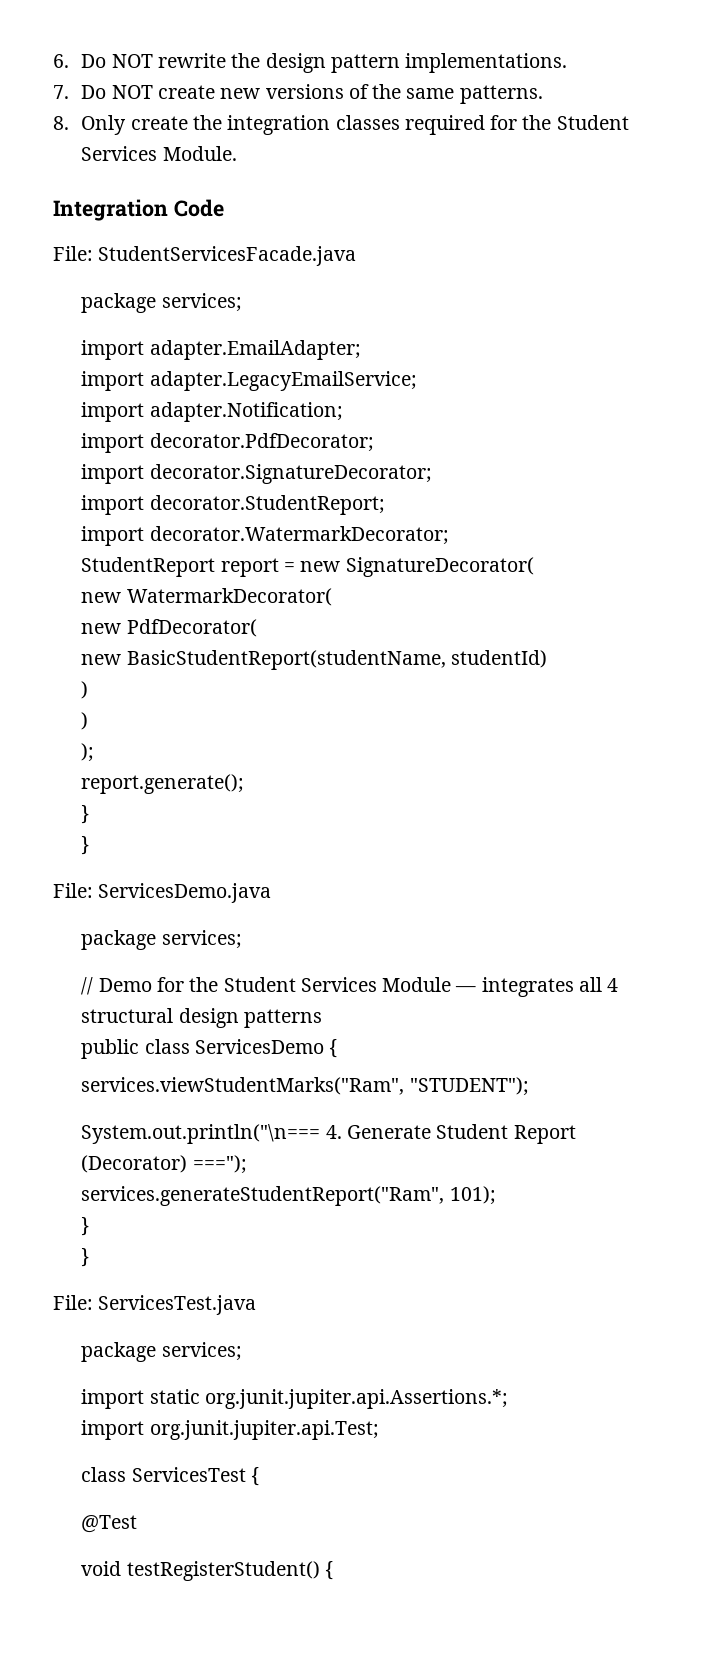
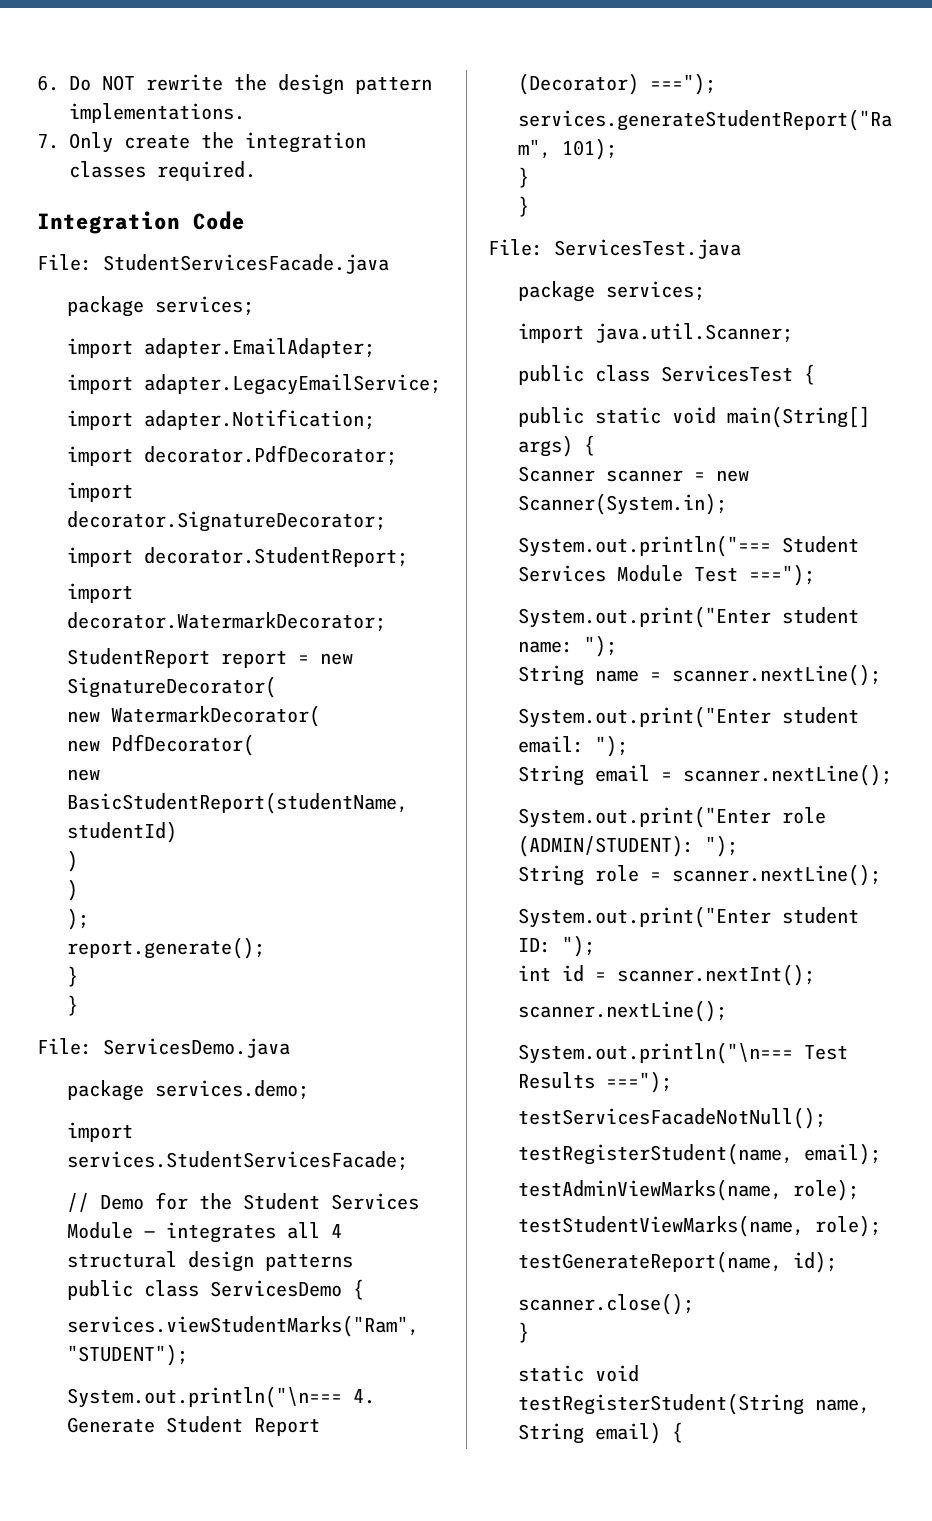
[81,84,543,104] [53,116,69,130] Do NOT create new versions of the same patterns. // 8. -> (59, 141) none
[404,115,629,135] [81,146,237,161] required for the Student Services Module. -> [157,161,256,181] required.
[161,930,242,949] services; -> [154,1080,309,1100] [66,1122,133,1142] [66,1151,408,1171] services.demo; // import services.StudentServicesFacade;
[149,1389,508,1409] [81,1420,379,1440] static org.junit.jupiter.api.Assertions.*; // import org.junit.jupiter.api.Test; // -> [594,323,793,343] [517,365,584,385] java.util.Scanner; // public
[81,1515,138,1533] [81,1561,320,1581] @Test // void testRegisterStudent() -> [517,406,870,428] [517,435,595,457] [517,466,749,482] [517,493,727,515] [517,535,859,557] [517,564,815,586] [517,606,859,628] [517,635,617,657] [517,664,881,686] [517,706,859,728] [517,735,628,757] [517,764,892,786] [517,806,826,828] [517,835,738,857] [517,864,881,886] [517,906,859,928] [517,935,595,957] [517,964,815,986] [517,1000,727,1022] [517,1042,848,1064] [517,1071,672,1093] [517,1107,826,1129] [517,1143,881,1165] [517,1179,859,1201] [517,1215,881,1237] [517,1251,837,1273] [517,1293,694,1315] [517,1322,529,1343] [517,1365,639,1382] [517,1393,870,1415] [517,1422,661,1444] public static void main(String[] args) { // Scanner scanner = new Scanner(System.in); // System.out.println("=== Student Services Module Test ==="); // System.out.print("Enter student name: "); // String name = scanner.nextLine(); // System.out.print("Enter student email: "); // String email = scanner.nextLine(); // System.out.print("Enter role (ADMIN/STUDENT): "); // String role = scanner.nextLine(); // System.out.print("Enter student ID: "); // int id = scanner.nextInt(); // scanner.nextLine(); // System.out.println("\n=== Test Results ==="); // testServicesFacadeNotNull(); // testRegisterStudent(name, email); // testAdminViewMarks(name, role); // testStudentViewMarks(name, role); // testGenerateReport(name, id); // scanner.close(); // } // static void testRegisterStudent(String name, String email)

